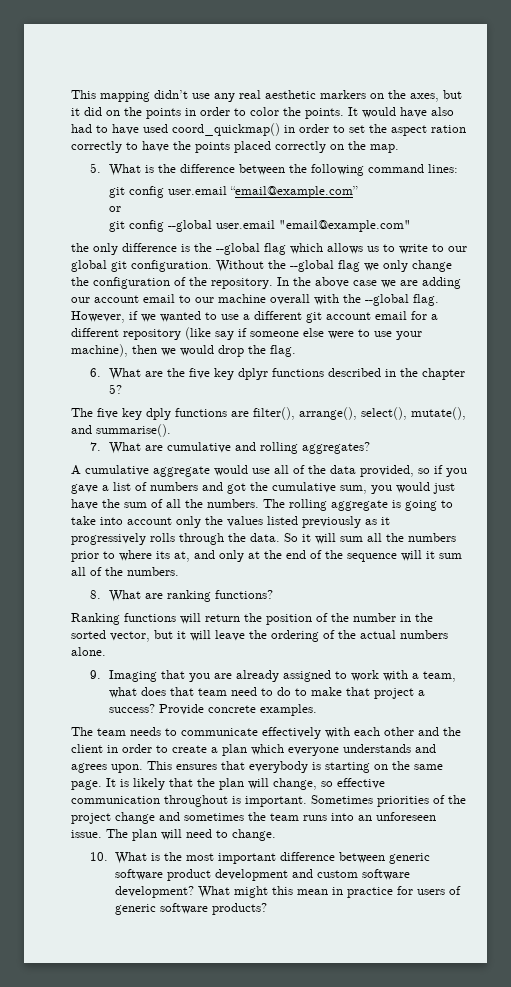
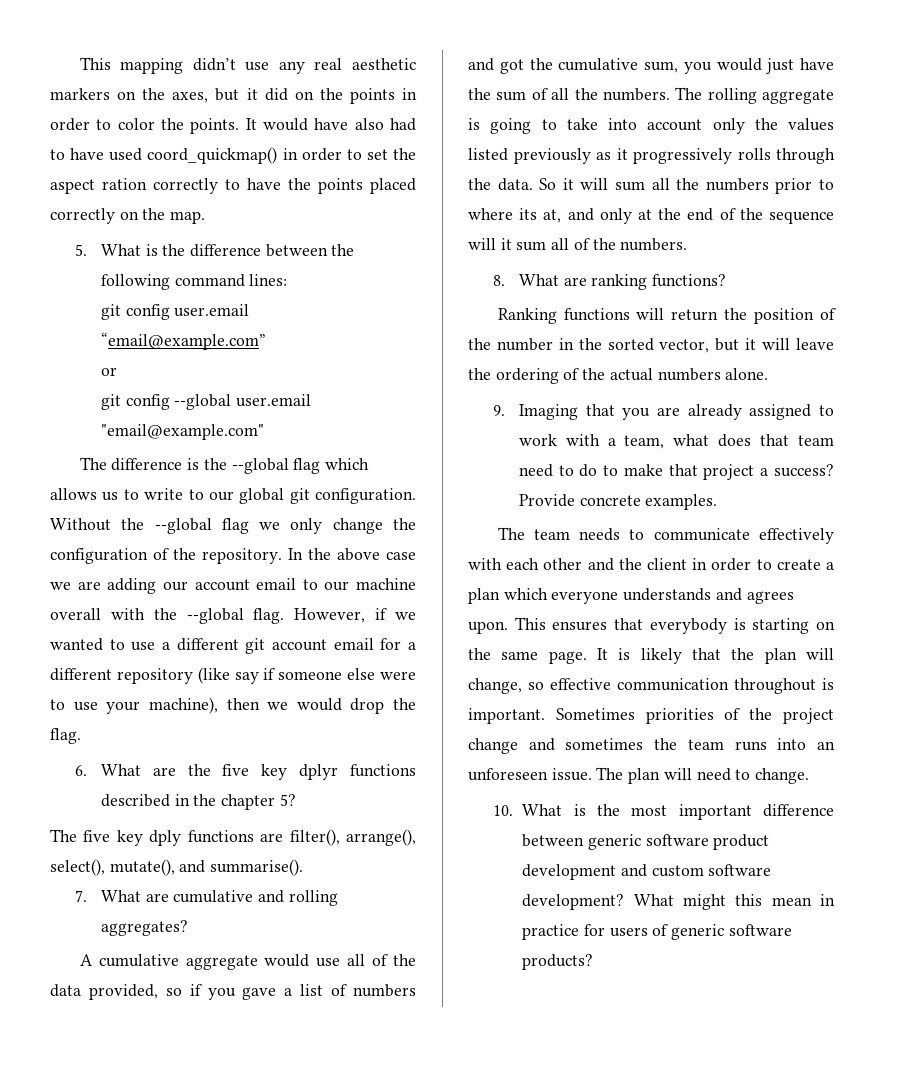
[71,243,118,255] the only -> [79,457,107,470] The

